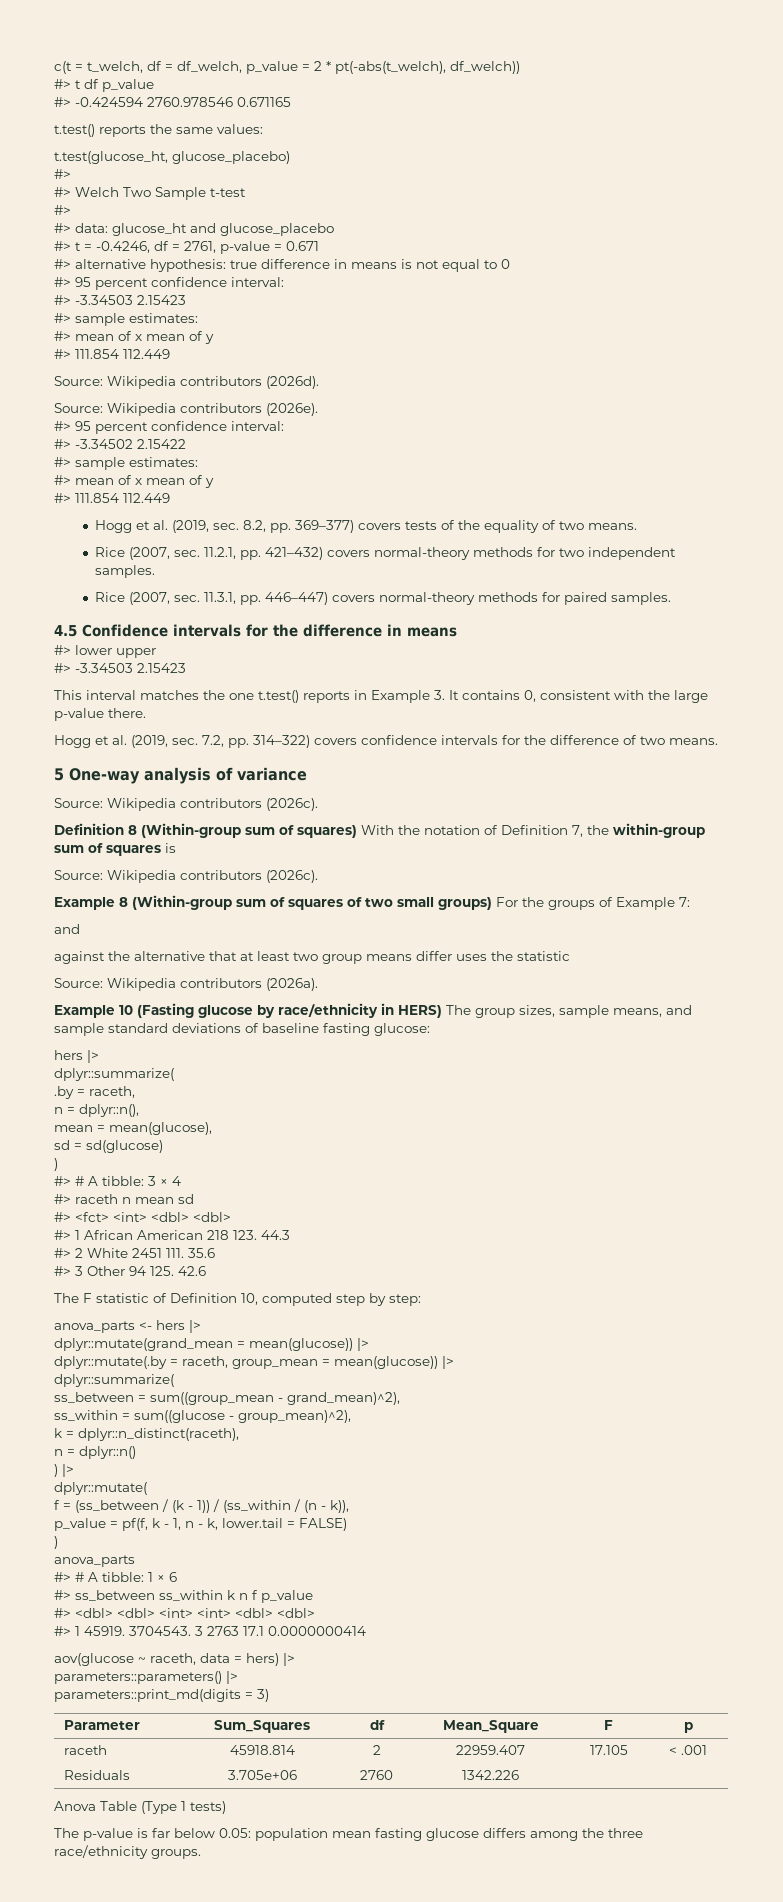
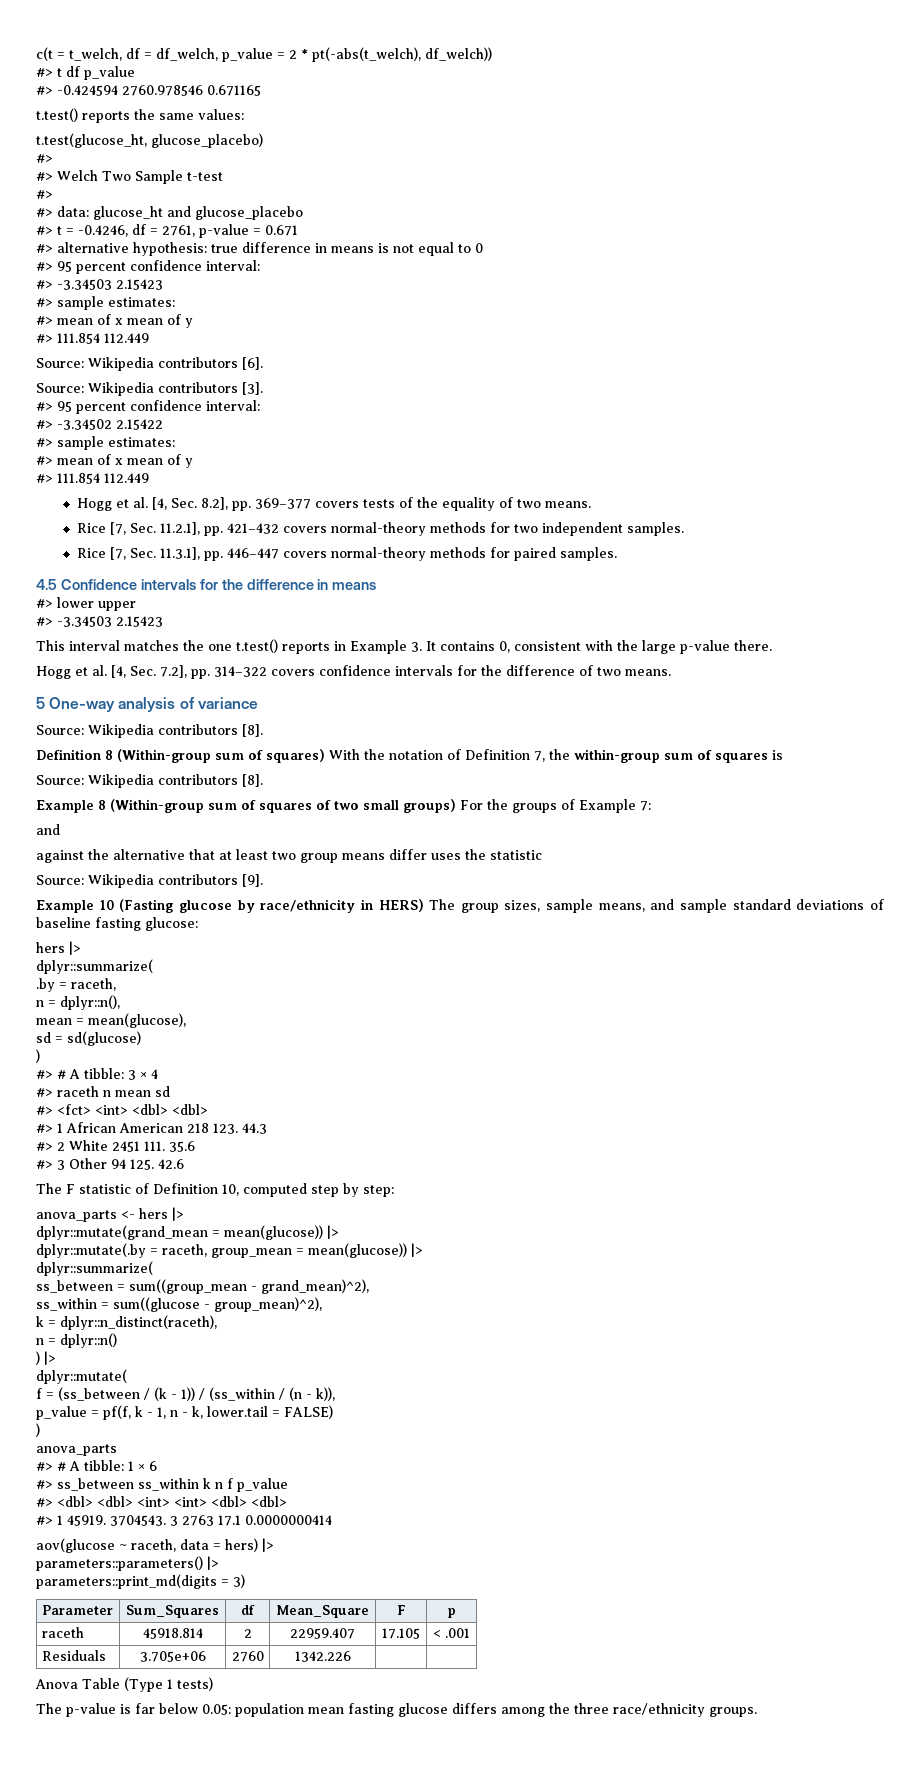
[266,376,319,389] [54,403,318,416] (2026d). // Source: Wikipedia contributors (2026e). -> [242,357,263,370] [36,382,263,396] [6]. // Source: Wikipedia contributors [3].
[172,520,355,533] (2019, sec. 8.2, pp. 369–377) -> [152,497,312,511] [4, Sec. 8.2], pp. 369–377
[129,547,324,560] (2007, sec. 11.2.1, pp. 421–432) -> [110,522,280,536] [7, Sec. 11.2.1], pp. 421–432
[129,592,329,605] (2007, sec. 11.3.1, pp. 446–447) -> [110,547,280,561] [7, Sec. 11.3.1], pp. 446–447
[131,735,310,748] (2019, sec. 7.2, pp. 314–322) -> [111,665,267,679] [4, Sec. 7.2], pp. 314–322
[266,798,318,811] (2026c). -> [242,724,263,737] [8].
[266,870,318,883] (2026c). -> [242,774,263,787] [8].
[266,978,318,991] (2026a). -> [242,874,263,887] [9].

